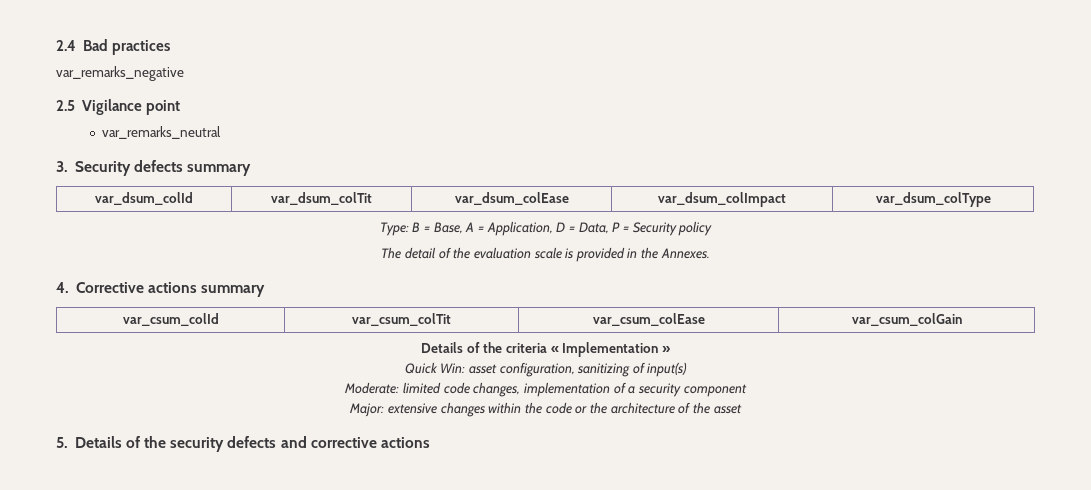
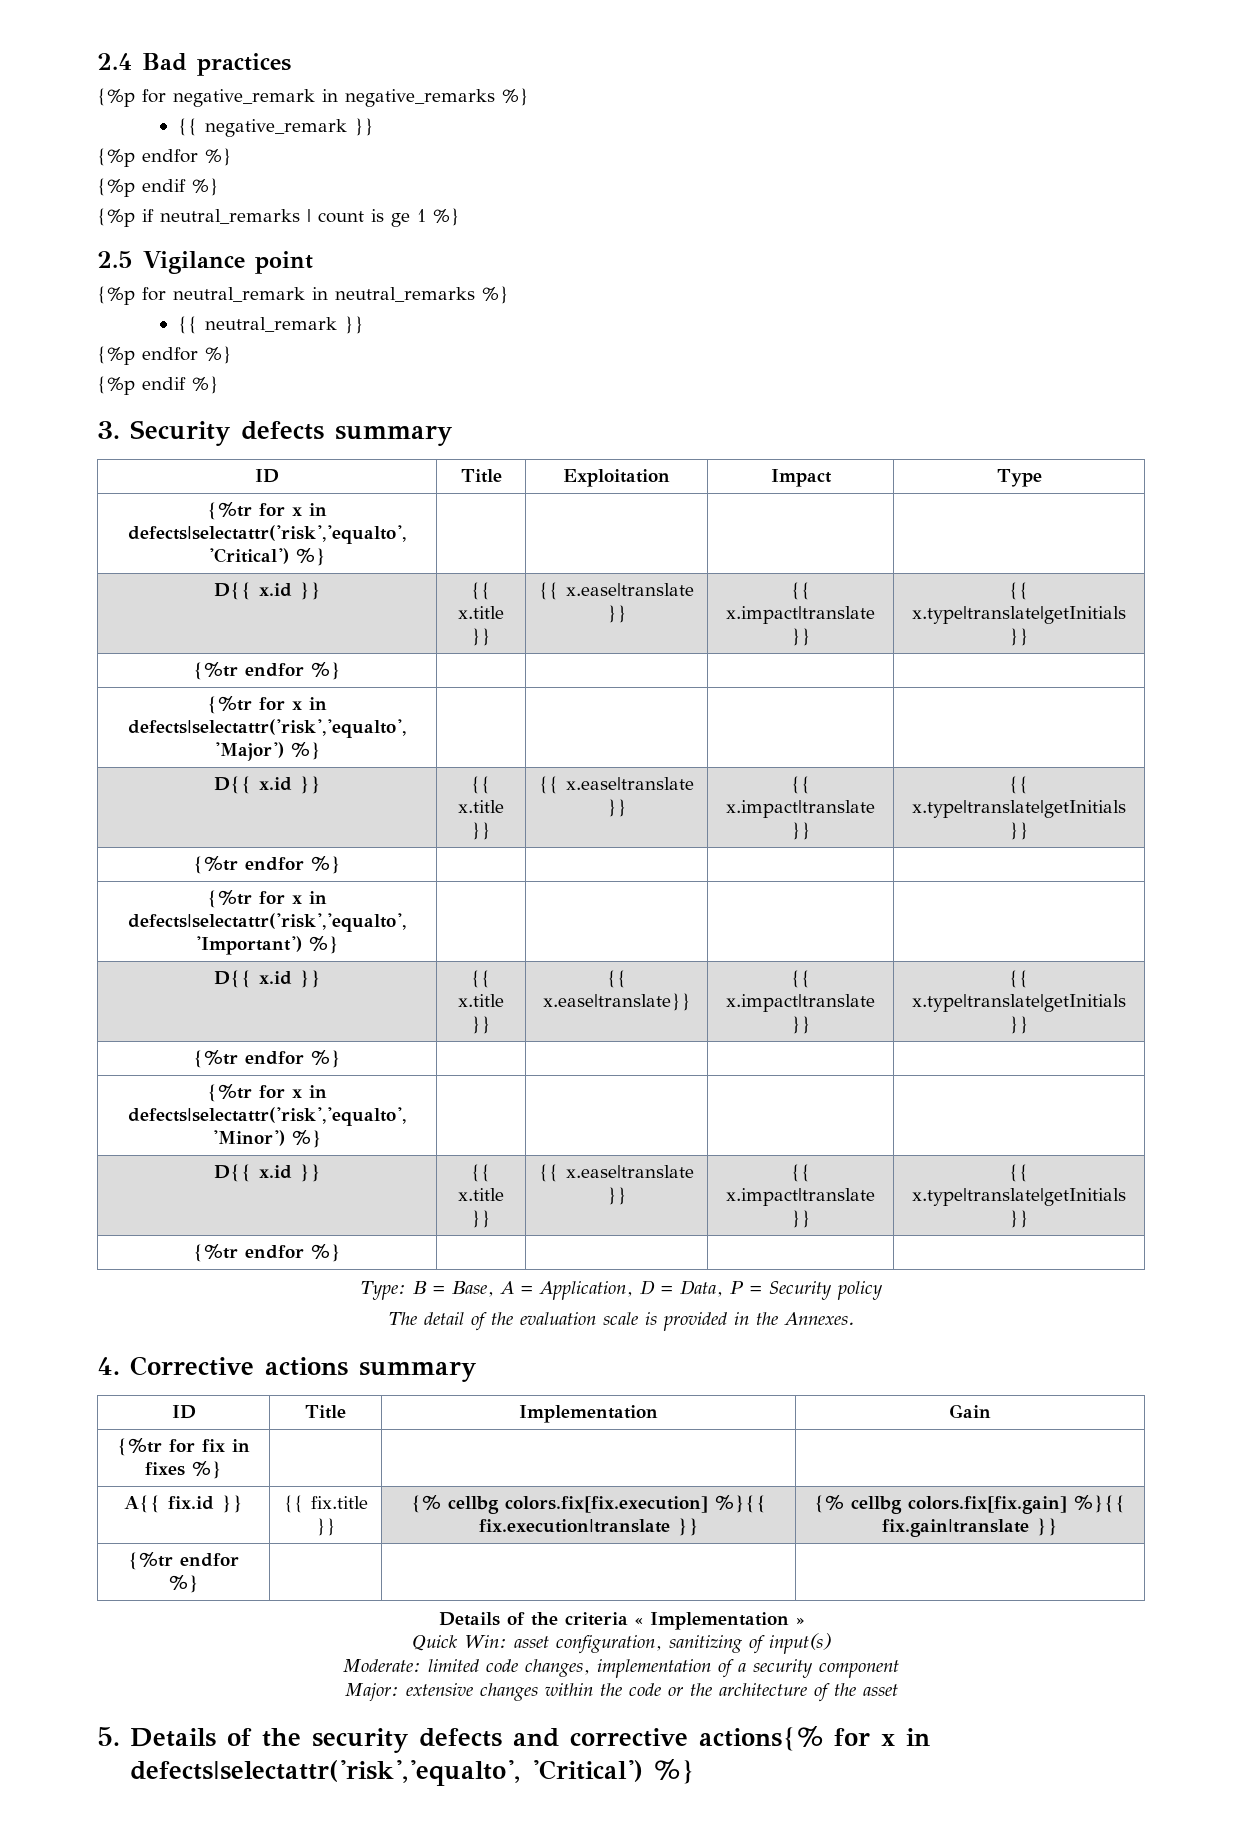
[56,66,184,81] [56,99,180,115] [101,126,221,139] [56,160,252,176] [95,192,193,205] [271,192,372,205] [454,192,569,205] [658,192,786,207] [875,192,991,207] var_remarks_negative // 2.5 Vigilance point // var_remarks_neutral // 3. Security defects summary // var_dsum_colId | var_dsum_colTit | var_dsum_colEase | var_dsum_colImpact | var_dsum_colType -> [97,88,529,107] [177,118,374,137] [97,148,232,167] [97,178,219,197] [97,208,460,227] [97,251,314,274] [97,286,509,305] [177,316,364,334] [97,346,232,365] [97,376,219,395] [97,420,453,446] [255,469,279,483] [460,469,502,483] [563,469,670,487] [770,469,832,487] [996,469,1042,487] [207,502,327,520] [128,525,406,544] [208,548,326,566] [213,582,321,600] [471,582,491,600] [458,606,504,619] [471,628,491,646] [539,582,694,600] [606,605,627,623] [790,582,811,600] [726,606,875,624] [790,628,811,646] [1009,582,1029,600] [912,606,1126,624] [1009,628,1029,646] [193,662,341,680] [207,696,327,714] [128,719,406,738] [213,742,321,761] [213,776,321,794] [471,776,491,794] [458,800,504,813] [471,822,491,840] [539,776,694,794] [606,799,627,817] [790,776,811,794] [726,800,875,818] [790,822,811,840] [1009,776,1029,794] [912,800,1126,818] [1009,822,1029,840] [193,856,341,874] [207,890,327,908] [128,913,406,932] [195,936,339,955] [213,970,321,988] [471,970,491,988] [458,994,504,1007] [471,1016,491,1034] [606,970,627,988] [542,993,691,1011] [790,970,811,988] [726,994,875,1012] [790,1016,811,1034] [1009,970,1029,988] [912,994,1126,1012] [1009,1016,1029,1034] [193,1050,341,1068] [207,1084,327,1102] [128,1107,406,1126] [212,1130,322,1148] [213,1164,321,1182] [471,1164,491,1182] [458,1188,504,1201] [471,1210,491,1228] [539,1164,694,1182] [606,1187,627,1205] [790,1164,811,1182] [726,1188,875,1206] [790,1210,811,1228] [1009,1164,1029,1182] [912,1188,1126,1206] [1009,1210,1029,1228] [193,1244,341,1262] {%p for negative_remark in negative_remarks %} // {{ negative_remark }} // {%p endfor %} // {%p endif %} // {%p if neutral_remarks | count is ge 1 %} // 2.5 Vigilance point // {%p for neutral_remark in neutral_remarks %} // {{ neutral_remark }} // {%p endfor %} // {%p endif %} // 3. Security defects summary // ID | Title | Exploitation | Impact | Type // {%tr for x in defects|selectattr('risk','equalto', 'Critical') %} | | | | // D{{ x.id }} | {{ x.title }} | {{ x.ease|translate }} | {{ x.impact|translate }} | {{ x.type|translate|getInitials }} // {%tr endfor %} | | | | // {%tr for x in defects|selectattr('risk','equalto', 'Major') %} | | | | // D{{ x.id }} | {{ x.title }} | {{ x.ease|translate }} | {{ x.impact|translate }} | {{ x.type|translate|getInitials }} // {%tr endfor %} | | | | // {%tr for x in defects|selectattr('risk','equalto', 'Important') %} | | | | // D{{ x.id }} | {{ x.title }} | {{ x.ease|translate}} | {{ x.impact|translate }} | {{ x.type|translate|getInitials }} // {%tr endfor %} | | | | // {%tr for x in defects|selectattr('risk','equalto', 'Minor') %} | | | | // D{{ x.id }} | {{ x.title }} | {{ x.ease|translate }} | {{ x.impact|translate }} | {{ x.type|translate|getInitials }} // {%tr endfor %} | | | |
[122,313,219,326] [352,313,451,326] [592,313,705,326] [851,313,962,326] var_csum_colId | var_csum_colTit | var_csum_colEase | var_csum_colGain -> [171,1405,196,1419] [305,1405,346,1419] [519,1405,658,1423] [949,1404,991,1418] [117,1438,250,1456] [145,1461,222,1479] [124,1495,243,1513] [283,1495,368,1513] [315,1518,336,1536] [410,1495,767,1514] [478,1518,699,1536] [814,1495,1126,1514] [882,1518,1058,1537] [128,1552,239,1570] [168,1575,199,1593] ID | Title | Implementation | Gain // {%tr for fix in fixes %} | | | // A{{ fix.id }} | {{ fix.title }} | {% cellbg colors.fix[fix.execution] %}{{ fix.execution|translate }} | {% cellbg colors.fix[fix.gain] %}{{ fix.gain|translate }} // {%tr endfor %} | | |
[381,437,431,448] actions -> [698,1726,930,1751] [129,1759,695,1786] actions{% for x in defects|selectattr('risk','equalto', 'Critical') %}

